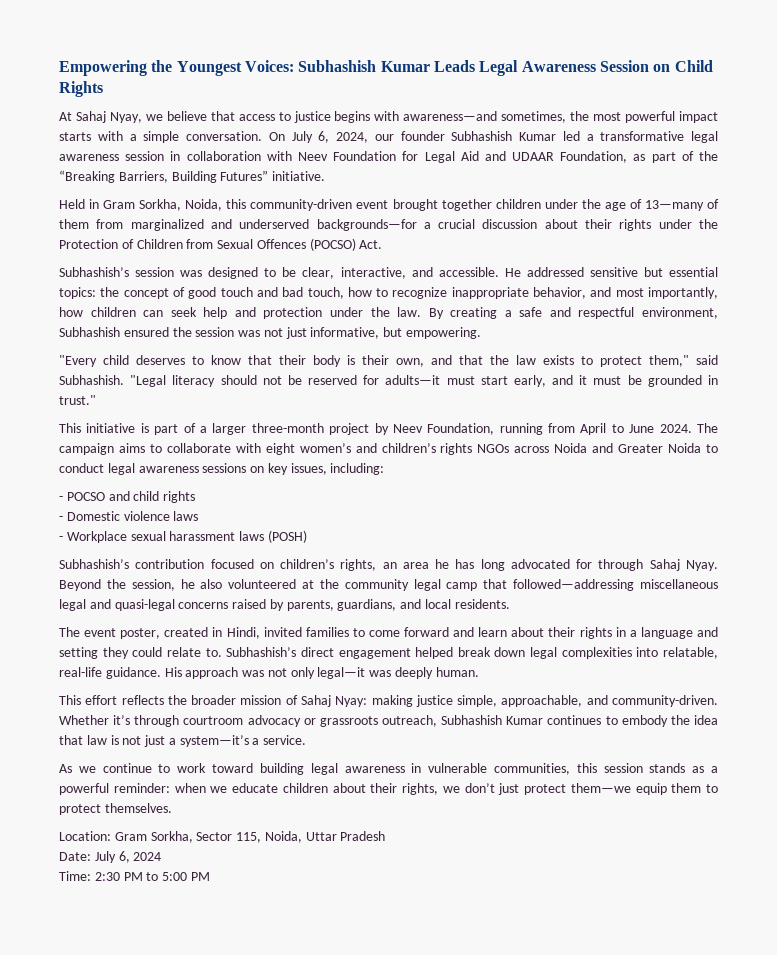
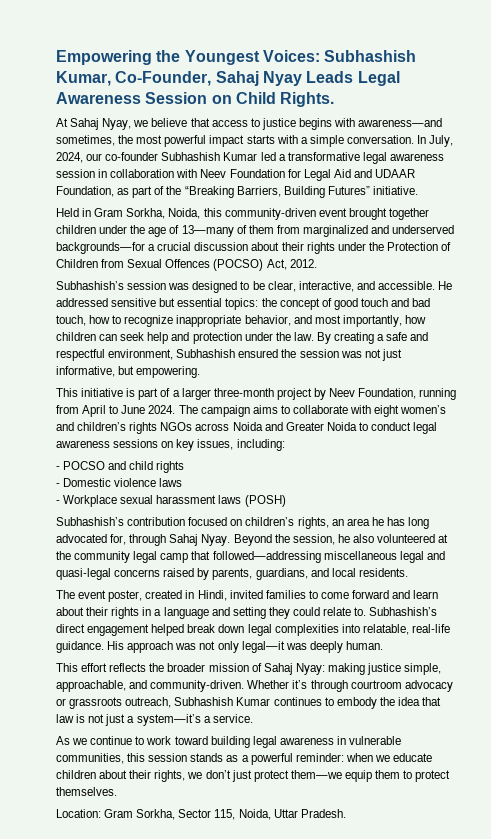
[380,61,430,72] Kumar -> [56,71,302,86] Kumar, Co-Founder, Sahaj Nyay
[59,81,103,97] Rights -> [280,92,335,107] Rights.
[268,131,330,143] On July 6, -> [417,135,454,147] In July,
[400,131,445,141] founder -> [105,152,159,161] co-founder
[359,240,383,249] Act. -> [266,259,317,270] Act, 2012.
[59,355,718,367] [59,375,718,387] [59,395,96,405] // "Every child deserves to know that their body is their own, and that the law exists to protect them," said Subhashish. "Legal literacy should not be reserved for adults—it must start early, and it must be grounded in trust." -> (201, 372) none
[576,559,593,569] for -> [110,534,127,545] for,
[340,831,386,841] [59,851,162,863] [59,871,210,881] Pradesh // Date: July 6, 2024 // Time: 2:30 PM to 5:00 PM -> [300,809,346,818] Pradesh.

